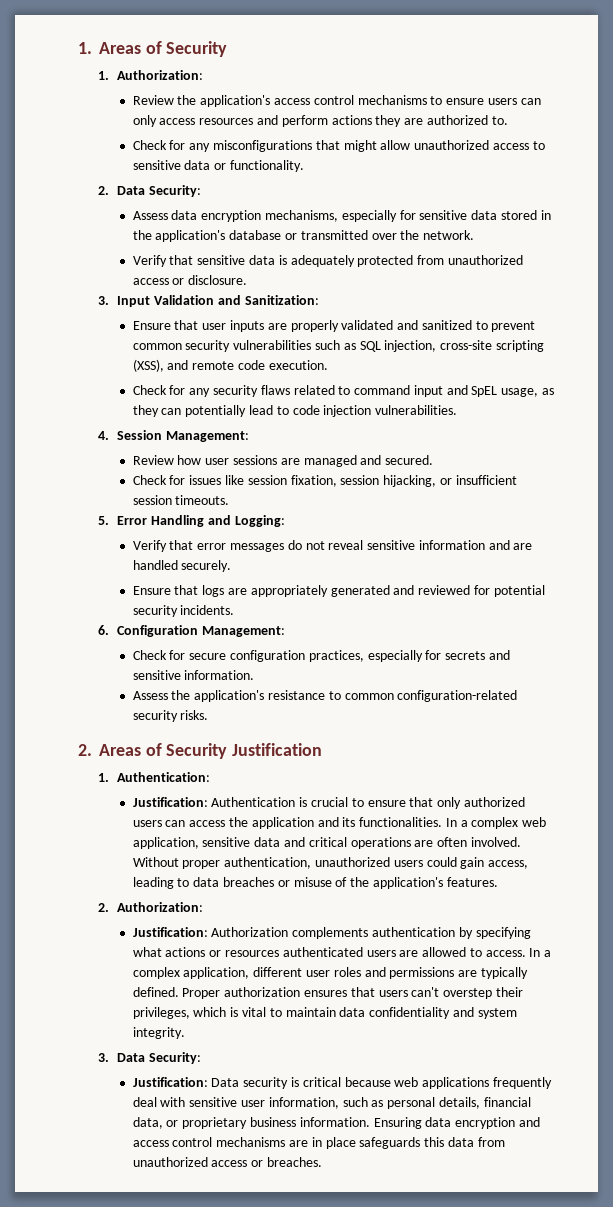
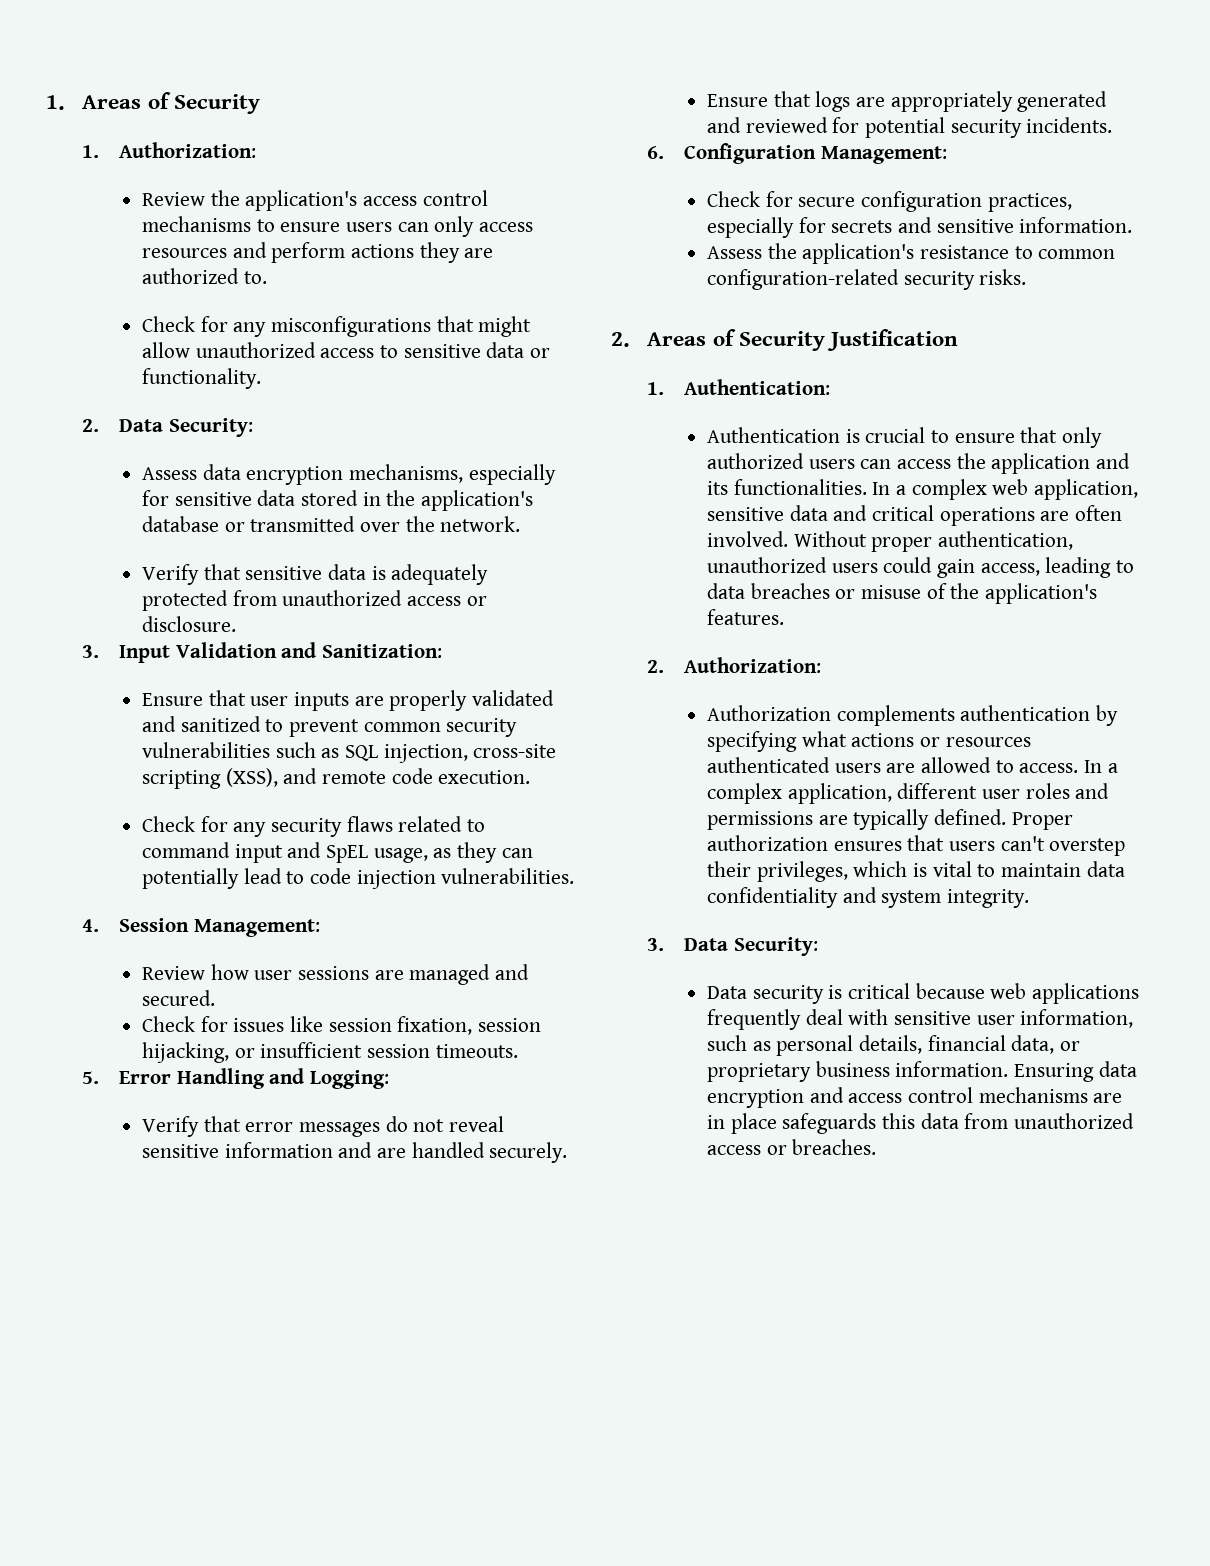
[132,797,208,807] Justification: -> (830, 387) none
[132,927,208,937] Justification: -> (821, 665) none
[132,1077,208,1087] Justification: -> (818, 946) none

